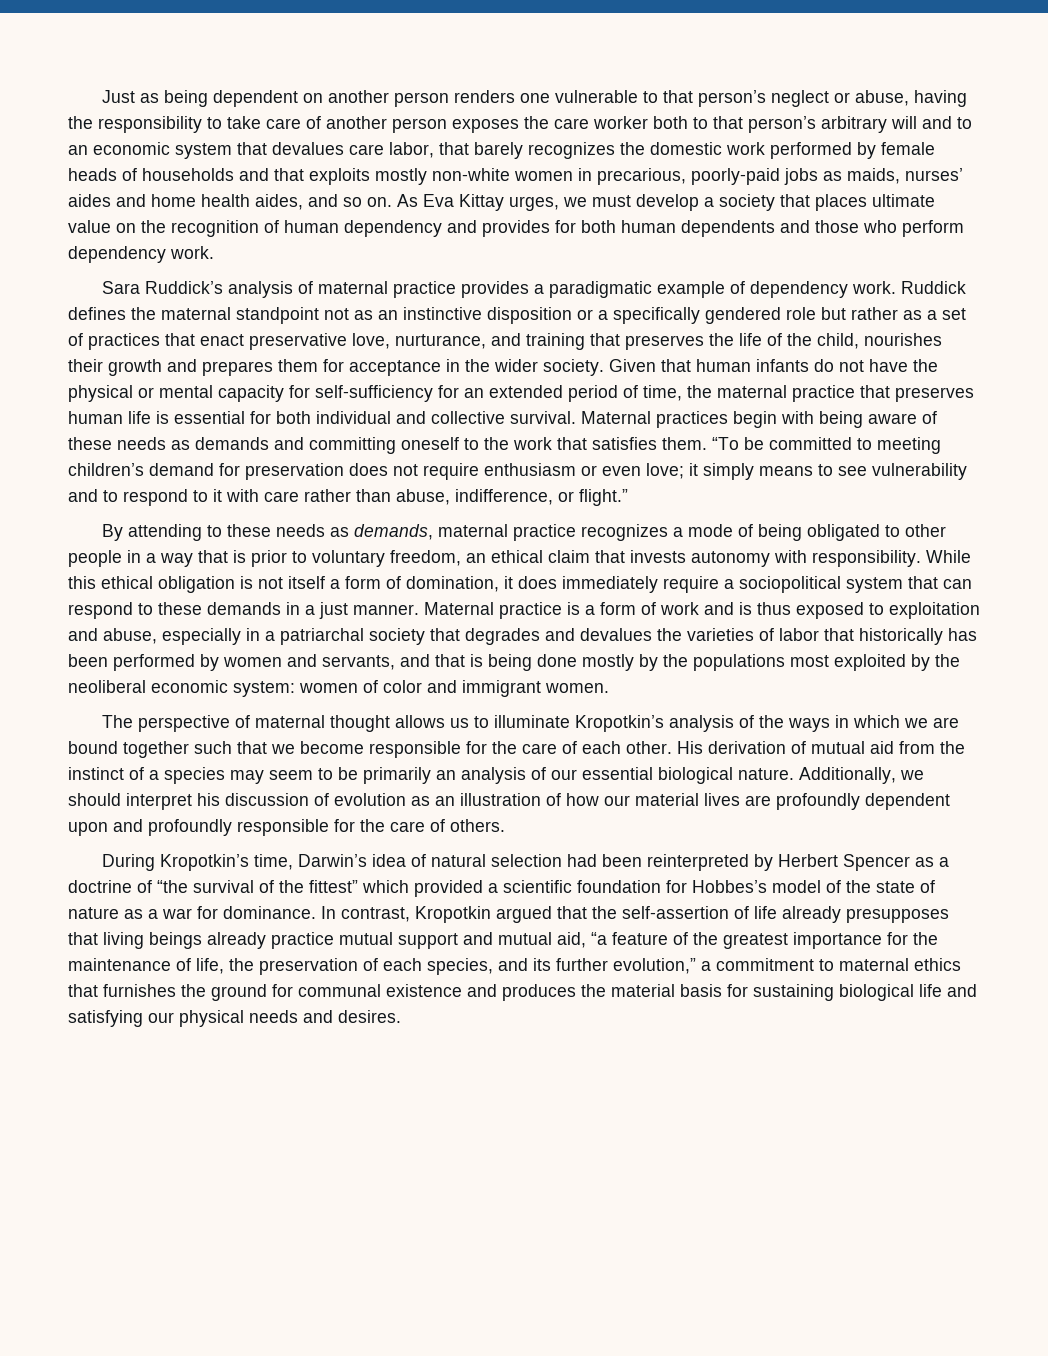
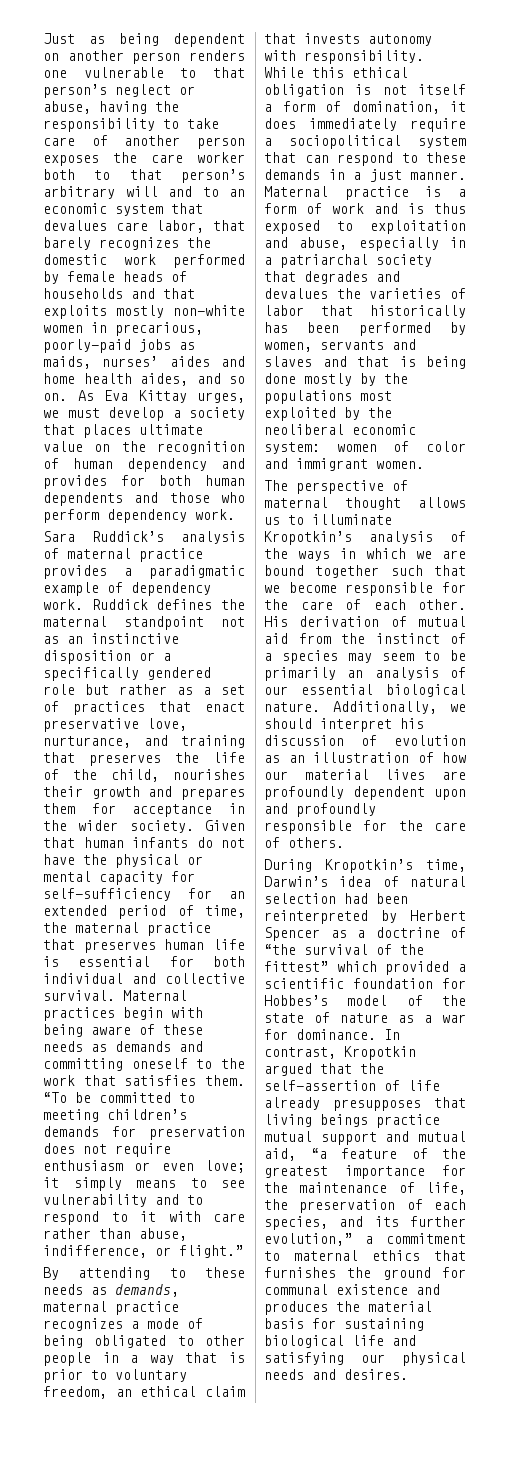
[149,463,214,476] demand -> [43,1126,99,1137] demands
[223,654,395,670] women and servants, -> [264,339,416,352] [264,356,312,367] women, servants and slaves
[207,932,266,949] already -> (368, 1120) none

